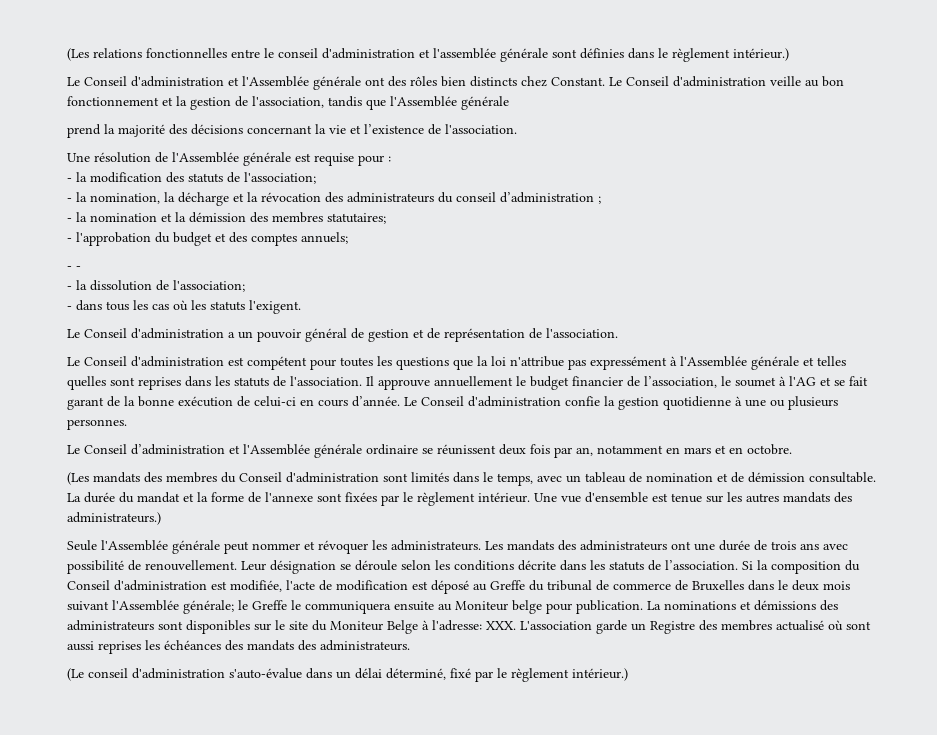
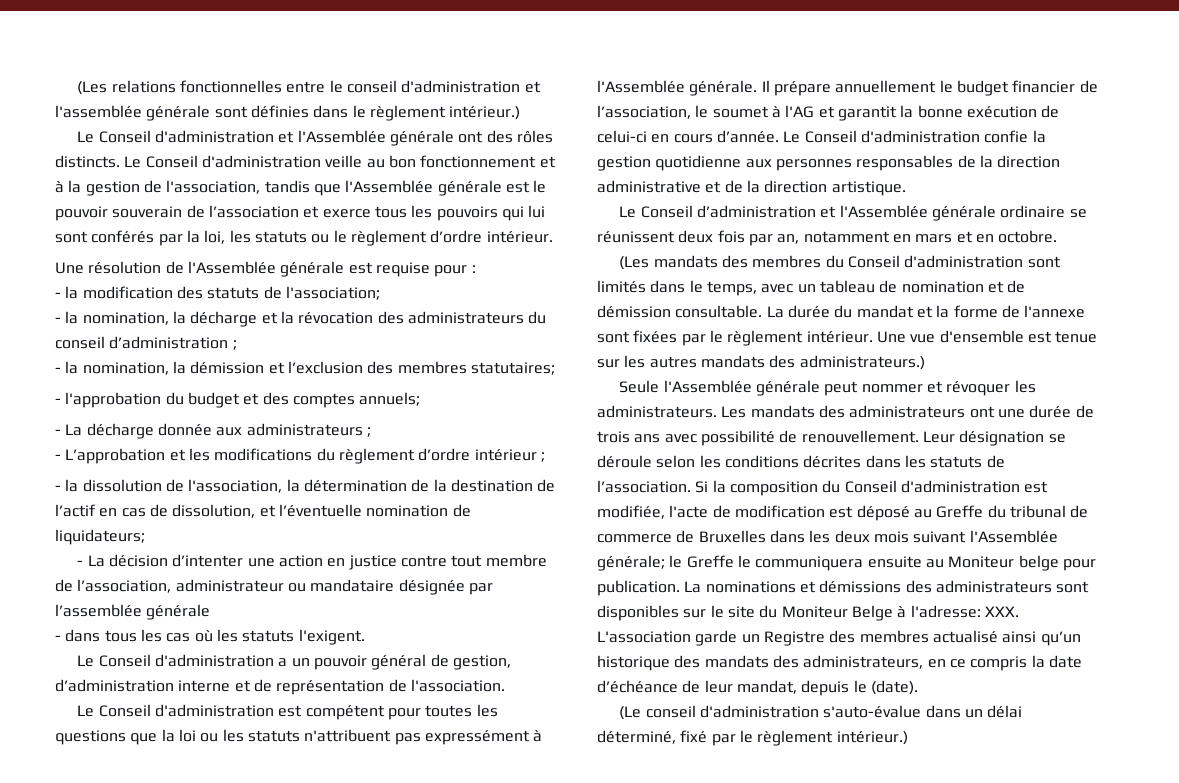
[441,76,605,87] bien distincts chez Constant. -> [55,155,120,168] distincts.
(173, 101) none -> [55,181,64,193] à
[67,124,517,138] // prend la majorité des décisions concernant la vie et l’existence de l'association. -> [505,180,547,193] [55,205,546,221] [55,230,553,246] est le pouvoir souverain de l’association et exerce tous les pouvoirs qui lui sont conférés par la loi, les statuts ou le règlement d’ordre intérieur.
[90,212,246,223] nomination et la démission -> [82,361,363,375] nomination, la démission et l’exclusion
[76,266,81,270] [67,280,245,292] - // - la dissolution de l'association; -> [65,423,371,439] [55,448,545,464] [55,479,556,493] [55,504,471,518] [55,529,145,545] [77,554,547,570] [55,579,493,595] [55,604,211,620] La décharge donnée aux administrateurs ; // - L’approbation et les modifications du règlement d’ordre intérieur ; // - la dissolution de l'association, la détermination de la destination de l’actif en cas de dissolution, et l’éventuelle nomination de liquidateurs; // - La décision d’intenter une action en justice contre tout membre de l’association, administrateur ou mandataire désignée par l’assemblée générale
[368,329,409,342] gestion -> [452,655,511,670] [55,679,231,692] gestion, d’administration interne
[510,356,846,370] [67,376,430,390] n'attribue pas expressément à l'Assemblée générale et telles quelles sont reprises dans les statuts de l'association. Il approuve -> [200,729,543,745] [597,80,831,96] ou les statuts n'attribuent pas expressément à l'Assemblée générale. Il prépare
[834,376,868,386] [67,396,120,410] se fait garant de -> [837,106,897,121] garantit
[735,396,838,410] [67,419,127,430] à une ou plusieurs personnes. -> [745,155,1061,171] [597,180,906,196] aux personnes responsables de la direction administrative et de la direction artistique.
[518,560,556,571] décrite -> [803,455,862,468] décrites
[778,580,788,590] le -> [809,530,831,543] les
[828,620,871,631] [67,640,410,654] où sont aussi reprises les échéances des mandats des administrateurs. -> [1002,631,1081,646] [597,655,1082,671] [597,680,918,696] ainsi qu’un historique des mandats des administrateurs, en ce compris la date d’échéance de leur mandat, depuis le (date).

